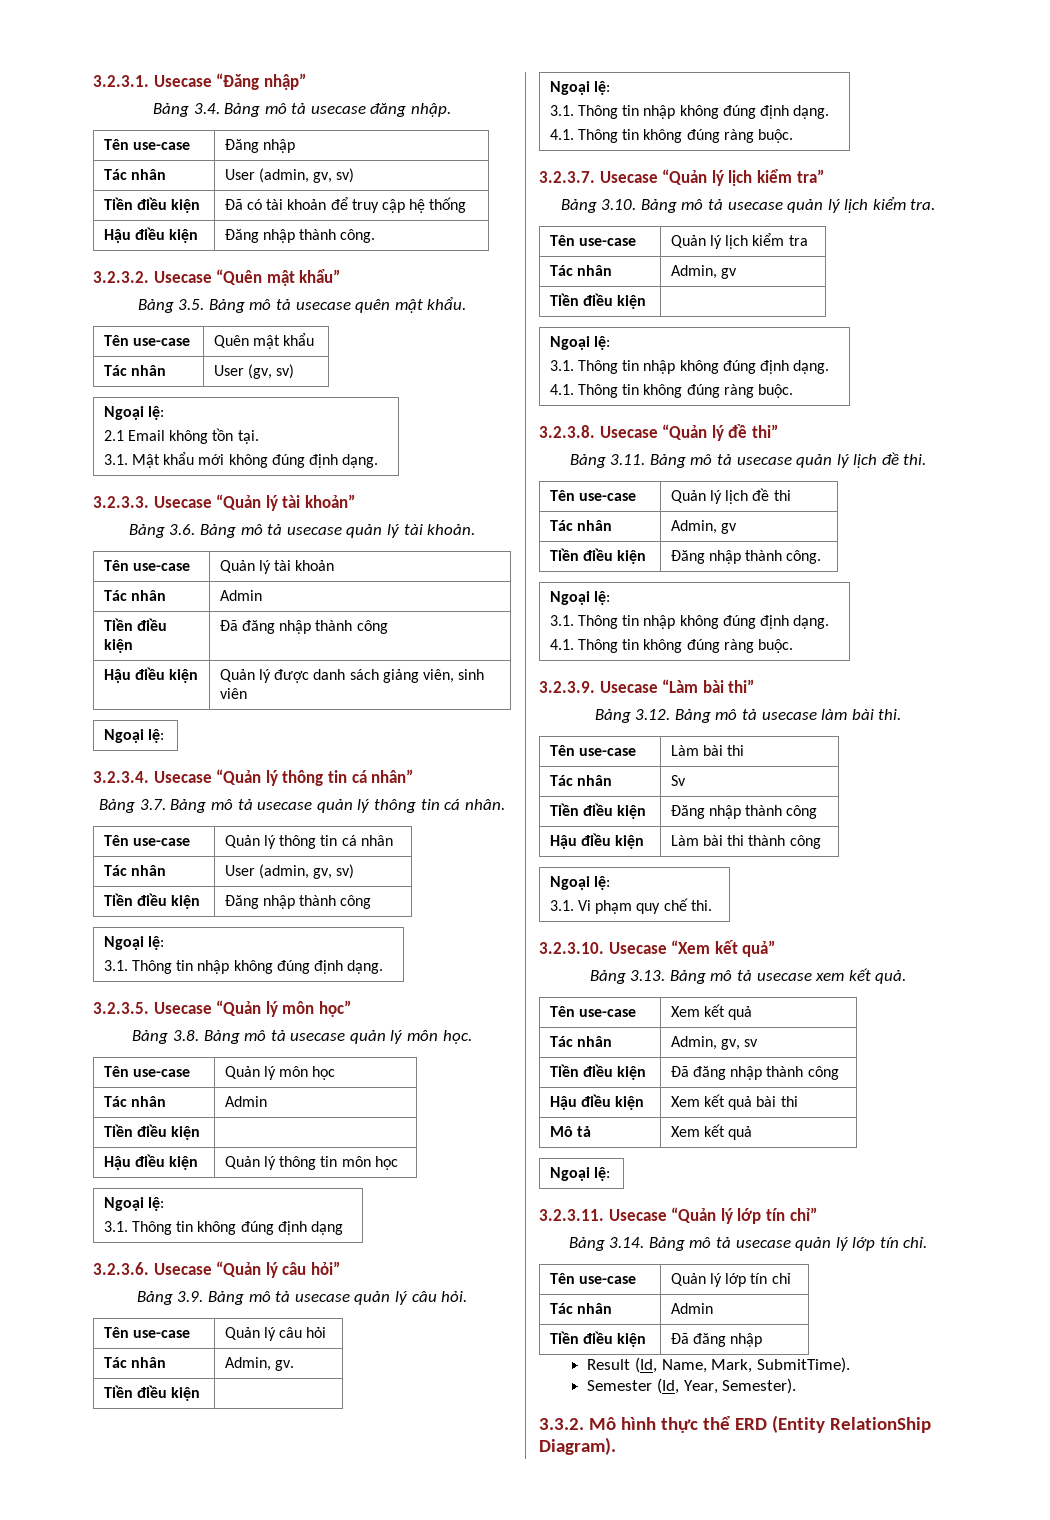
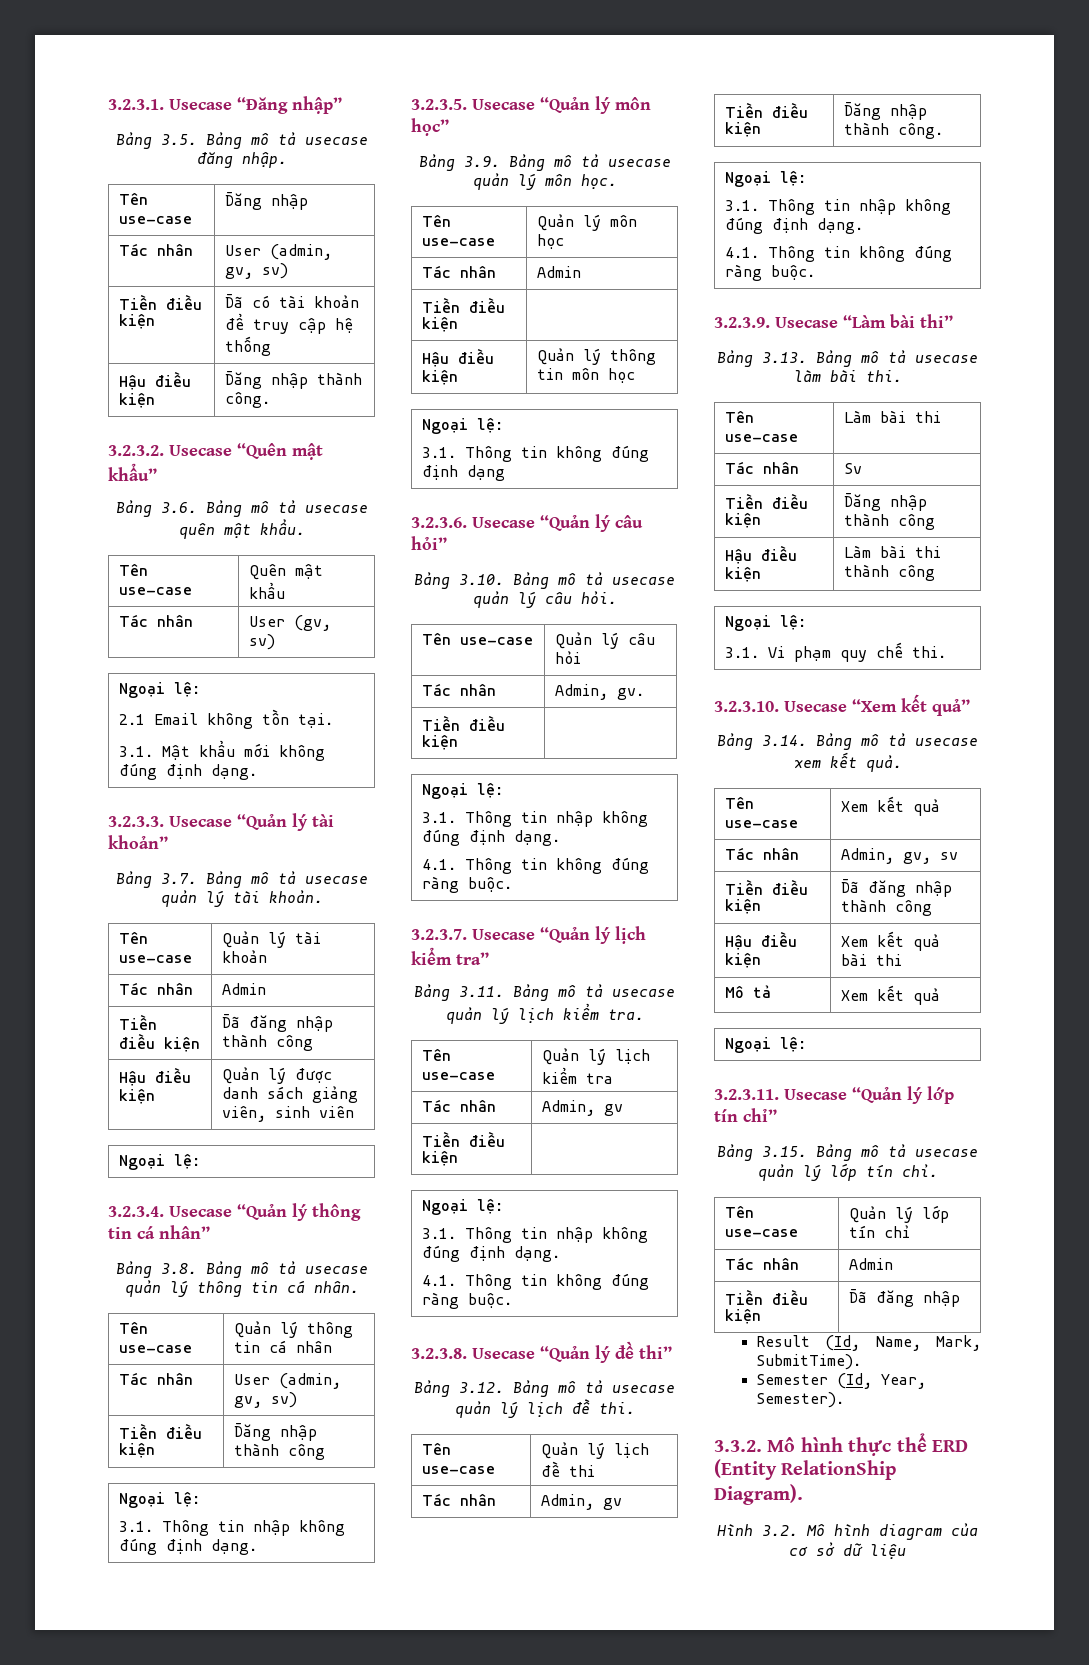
[193,103,220,114] 3.4. -> [160,134,197,145] 3.5.
[178,299,205,310] 3.5. -> [160,502,197,513] 3.6.
[169,524,196,535] 3.6. -> [160,873,197,884] 3.7.
[139,799,166,810] 3.7. -> [160,1263,197,1274] 3.8.
[172,1030,199,1041] 3.8. -> [463,156,500,167] 3.9.
[177,1291,204,1302] 3.9. -> [459,574,504,585] 3.10.
[601,199,637,210] 3.10. -> [459,986,504,997] 3.11.
[610,454,646,465] 3.11. -> [459,1382,504,1393] 3.12.
[635,709,671,720] 3.12. -> [762,352,807,363] 3.13.
[630,970,666,981] 3.13. -> [762,735,807,746] 3.14.
[609,1237,645,1248] 3.14. -> [762,1146,807,1157] 3.15.
(616, 1446) none -> [717,1523,978,1540] [789,1542,906,1559] // Hình 3.2. Mô hình diagram của cơ sở dữ liệu

